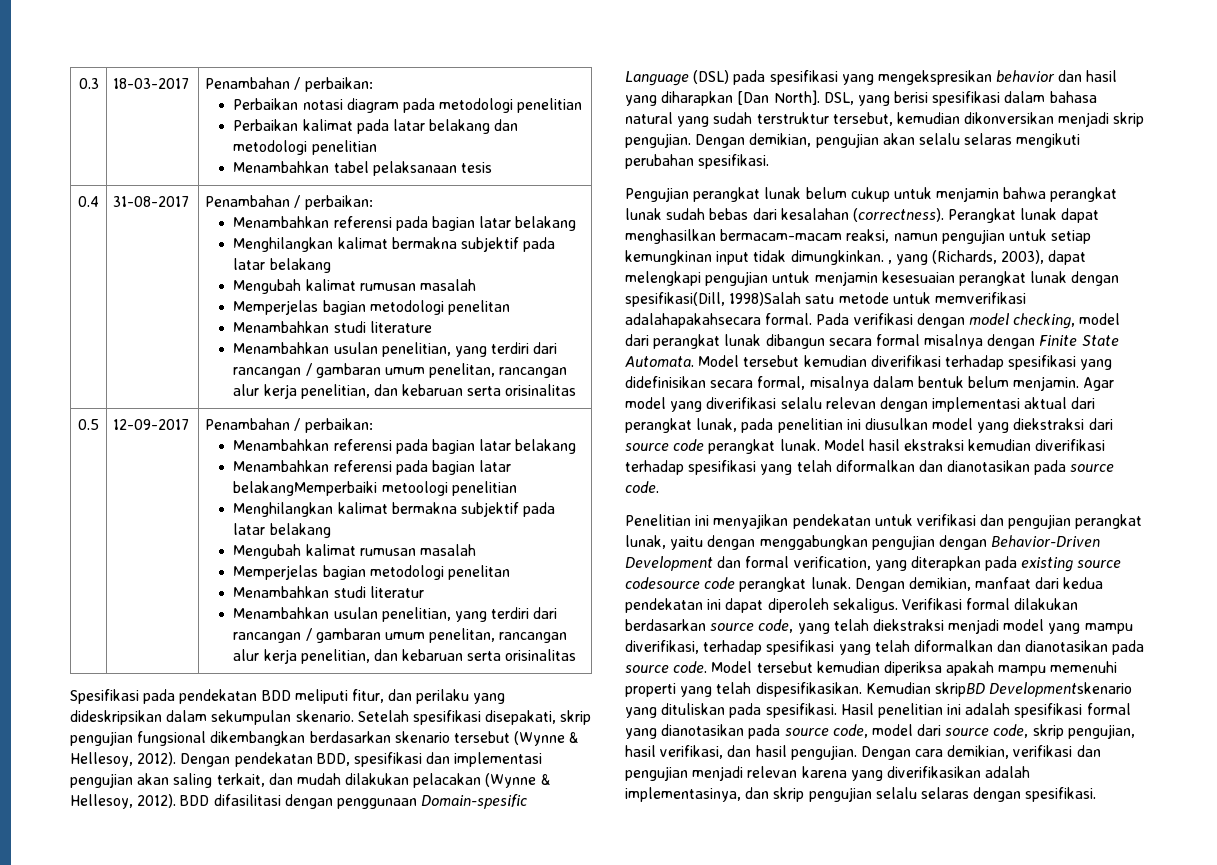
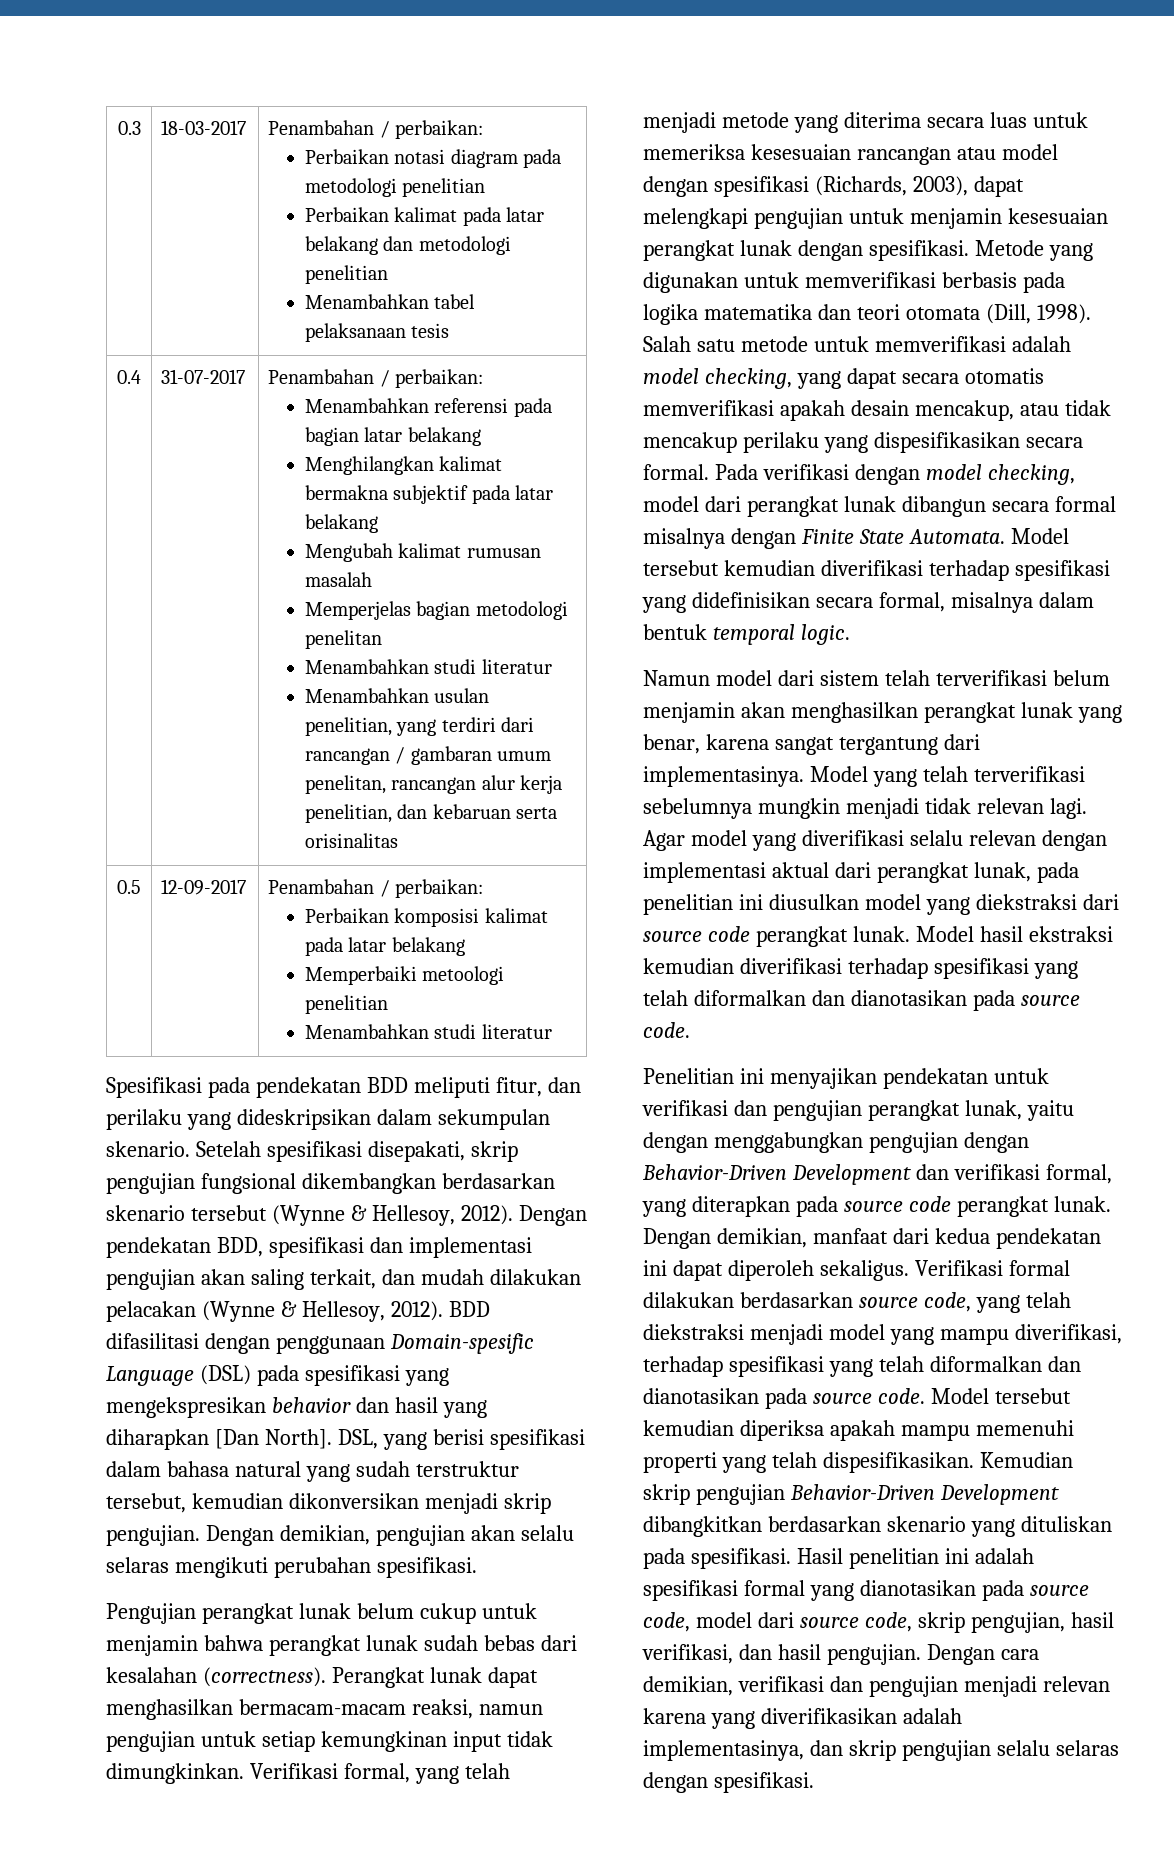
[113,196,190,207] 31-08-2017 -> [161,369,246,384] 31-07-2017
[233,321,432,333] [233,342,558,357] [233,363,568,378] [233,384,577,399] [78,419,99,430] [113,419,190,430] [205,418,373,433] [233,439,577,454] [233,460,512,475] [233,481,517,496] [233,502,556,517] [233,523,331,538] [233,544,476,559] [233,565,510,580] // Menambahkan studi literature // Menambahkan usulan penelitian, yang terdiri dari rancangan / gambaran umum penelitan, rancangan alur kerja penelitian, dan kebaruan serta orisinalitas // 0.5 | 12-09-2017 | Penambahan / perbaikan: // Menambahkan referensi pada bagian latar belakang // Menambahkan referensi pada bagian latar belakangMemperbaiki metoologi penelitian // Menghilangkan kalimat bermakna subjektif pada latar belakang // Mengubah kalimat rumusan masalah // Memperjelas bagian metodologi penelitan -> (383, 639) none
(577, 655) none -> [117,880,141,894] [161,879,247,895] [268,879,484,898] [305,908,548,927] [305,937,465,956] [305,966,505,985] [305,995,389,1014] [305,1024,552,1039] // 0.5 | 12-09-2017 | Penambahan / perbaikan: // Perbaikan komposisi kalimat pada latar belakang // Memperbaiki metoologi penelitian // Menambahkan studi literatur
[887,254,928,265] , yang -> [249,1763,510,1784] [643,112,1088,133] [643,144,1058,165] [643,176,809,197] Verifikasi formal, yang telah menjadi metode yang diterima secara luas untuk memeriksa kesesuaian rancangan atau model dengan spesifikasi
[625,292,1026,307] [625,313,761,328] spesifikasi(Dill, 1998)Salah satu metode untuk memverifikasi adalahapakahsecara -> [868,240,1093,261] [643,272,1065,293] [643,304,1091,325] [643,336,1071,352] [643,368,1044,389] [643,400,1111,421] [643,432,1083,453] spesifikasi. Metode yang digunakan untuk memverifikasi berbasis pada logika matematika dan teori otomata (Dill, 1998). Salah satu metode untuk memverifikasi adalah model checking, yang dapat secara otomatis memverifikasi apakah desain mencakup, atau tidak mencakup perilaku yang dispesifikasikan secara
[968,376,1080,391] belum menjamin. -> [712,624,850,645] [643,670,1110,686] [643,702,1122,723] [643,734,980,755] [643,766,1085,787] [643,798,1087,819] temporal logic. // Namun model dari sistem telah terverifikasi belum menjamin akan menghasilkan perangkat lunak yang benar, karena sangat tergantung dari implementasinya. Model yang telah terverifikasi sebelumnya mungkin menjadi tidak relevan lagi.
[745,556,871,570] formal verification, -> [953,1164,1112,1184] verifikasi formal,
[1021,557,1122,572] [625,577,700,589] existing source codesource -> [843,1201,903,1212] source
[934,682,1133,697] skripBD Developmentskenario -> [643,1484,1059,1505] [643,1516,966,1537] skrip pengujian Behavior-Driven Development dibangkitkan berdasarkan skenario

